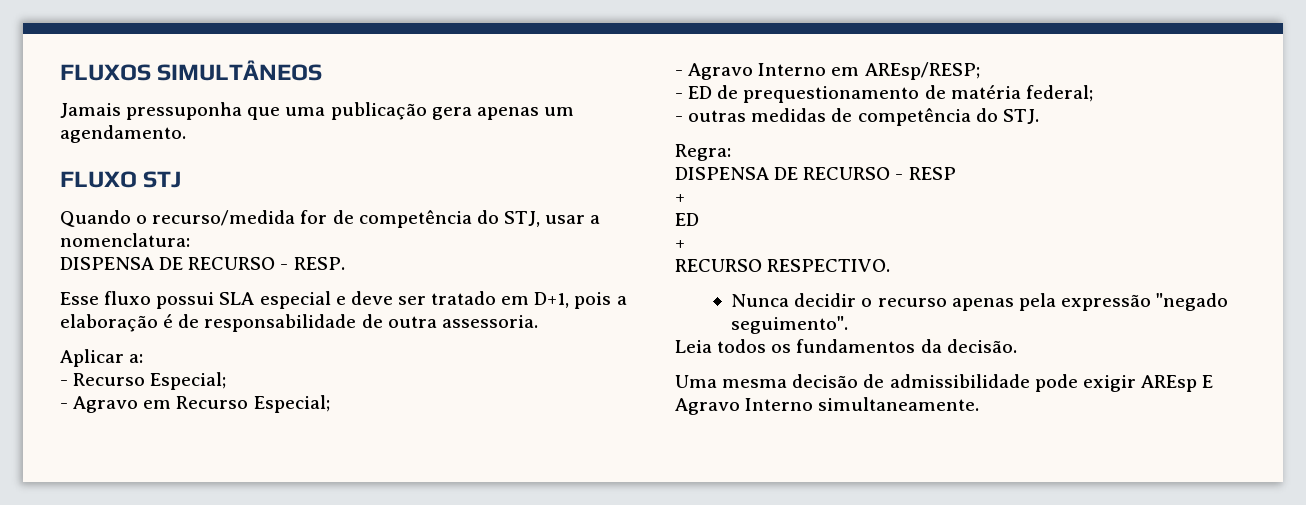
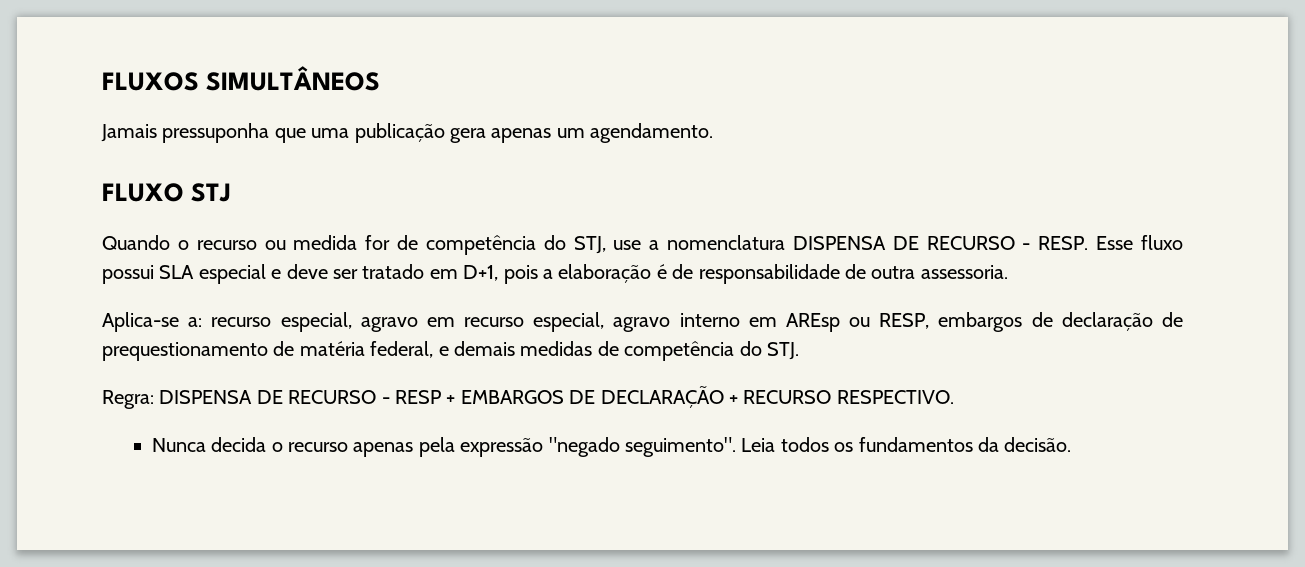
[152,210,296,226] recurso/medida -> [196,235,358,250] recurso ou medida
[545,215,601,224] [60,233,190,247] usar a nomenclatura: // -> [613,235,786,250] use a nomenclatura
(345, 263) // -> (1089, 243) none
[60,349,124,367] Aplicar -> [102,312,179,332] Aplica-se
[60,372,227,390] [60,395,330,413] [675,62,980,80] [675,86,713,99] // - Recurso Especial; // - Agravo em Recurso Especial; // - Agravo Interno em AREsp/RESP; // - ED -> [211,312,1153,332] recurso especial, agravo em recurso especial, agravo interno em AREsp ou RESP, embargos de declaração
[1025,85,1093,102] [675,110,747,122] federal; // - outras -> [370,341,515,358] federal, e demais
(731, 152) // -> (154, 399) none
[675,194,685,203] [675,213,699,226] [675,240,685,249] // + // ED // + // -> [446,386,738,408] + EMBARGOS DE DECLARAÇÃO +
[794,293,857,307] decidir -> [211,437,267,452] decida
(849, 325) // -> (737, 447) none
[675,374,1214,392] [675,397,980,415] // Uma mesma decisão de admissibilidade pode exigir AREsp E Agravo Interno simultaneamente. -> (1072, 444) none

